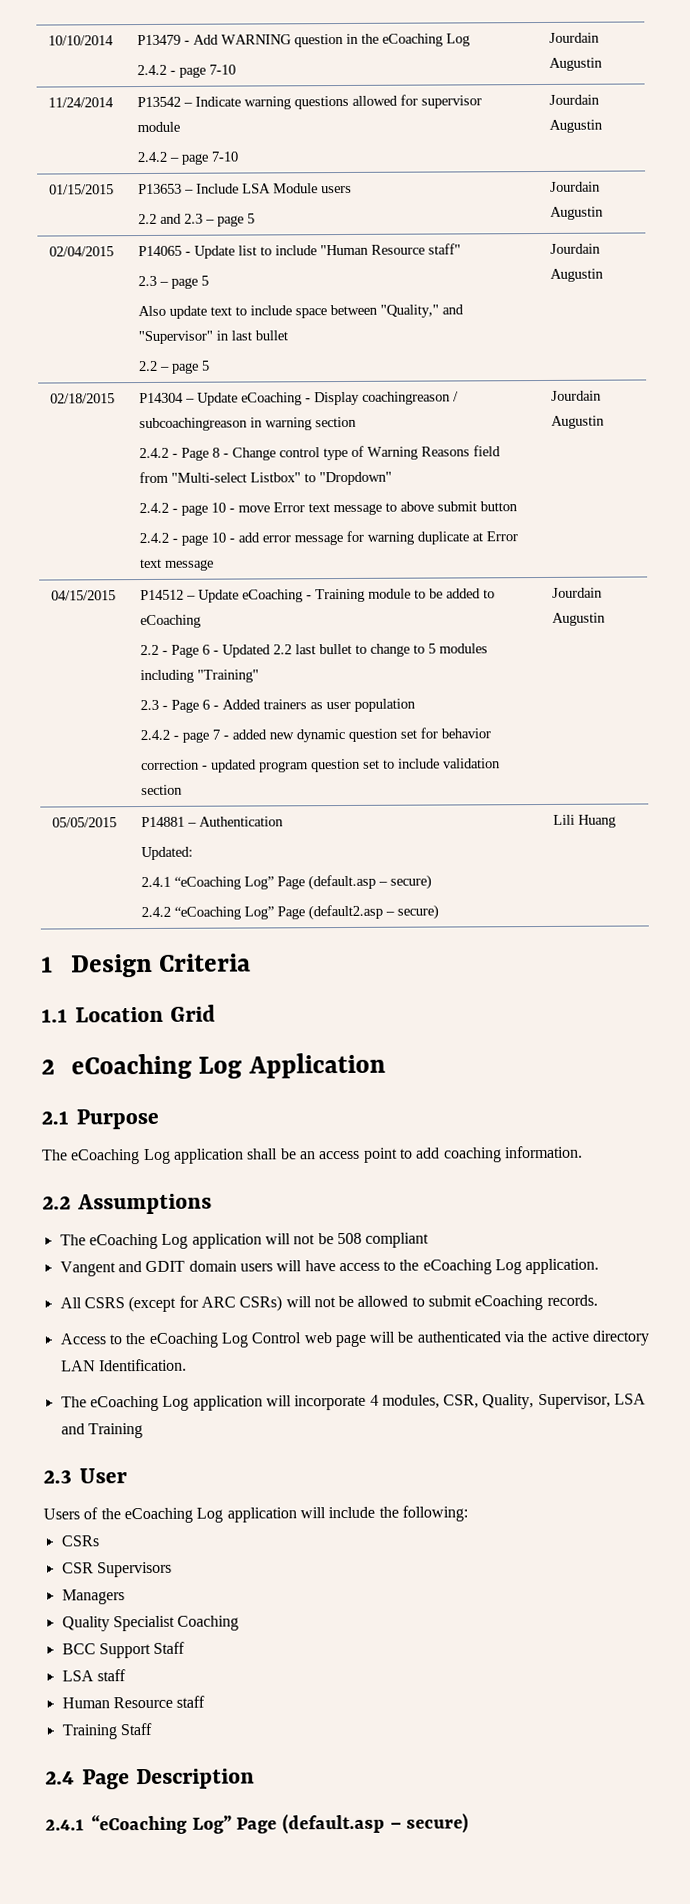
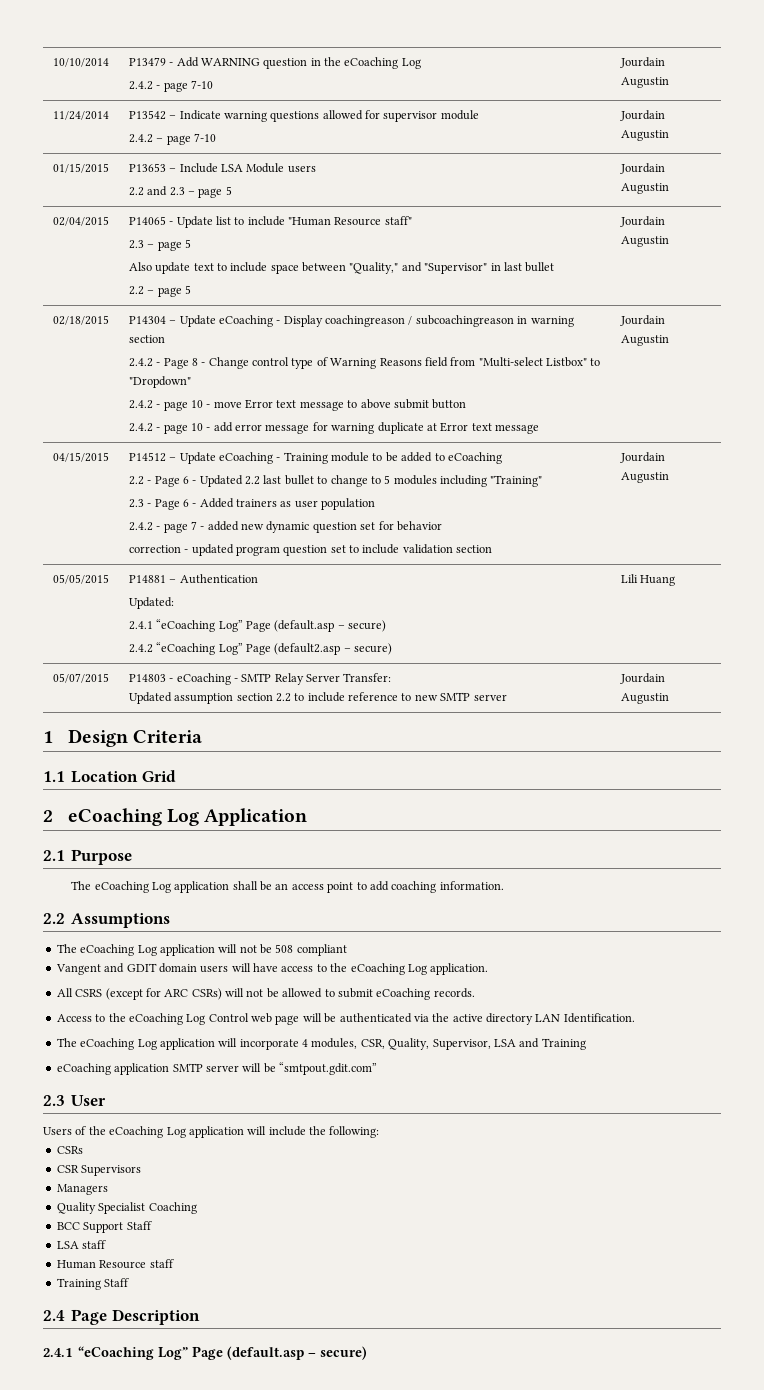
(617, 821) none -> [52,673,109,683] [128,673,392,685] [128,692,507,704] [619,673,665,684] [620,693,669,704] // 05/07/2015 | P14803 - eCoaching - SMTP Relay Server Transfer: // Updated assumption section 2.2 to include reference to new SMTP server | Jourdain Augustin
(143, 1431) none -> [56,1062,377,1075] // eCoaching application SMTP server will be “smtpout.gdit.com”

